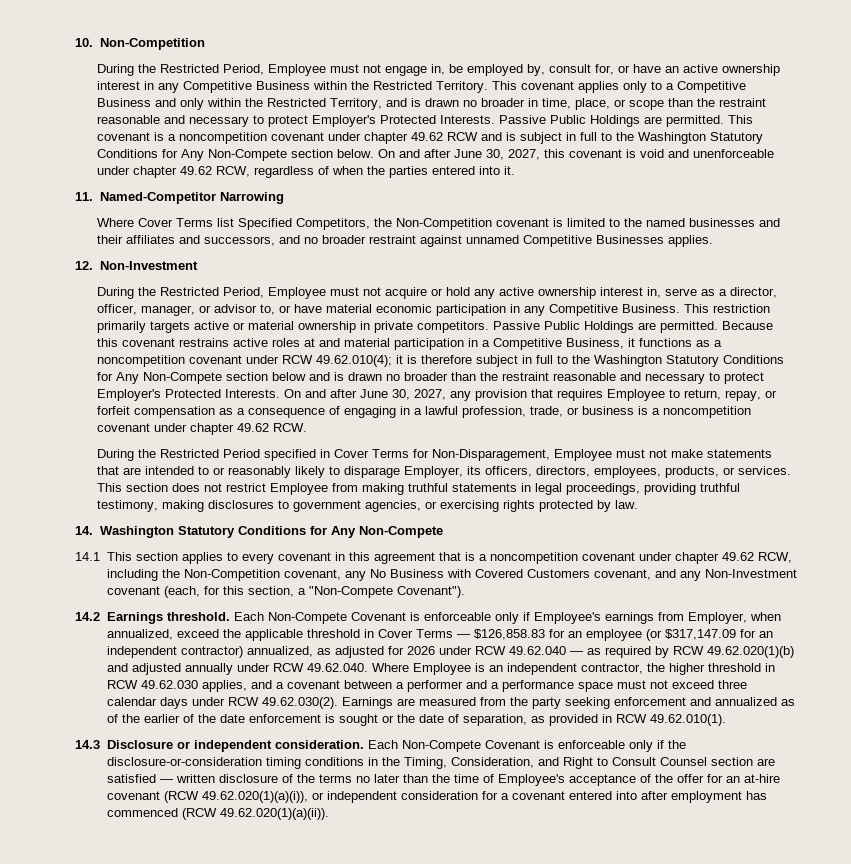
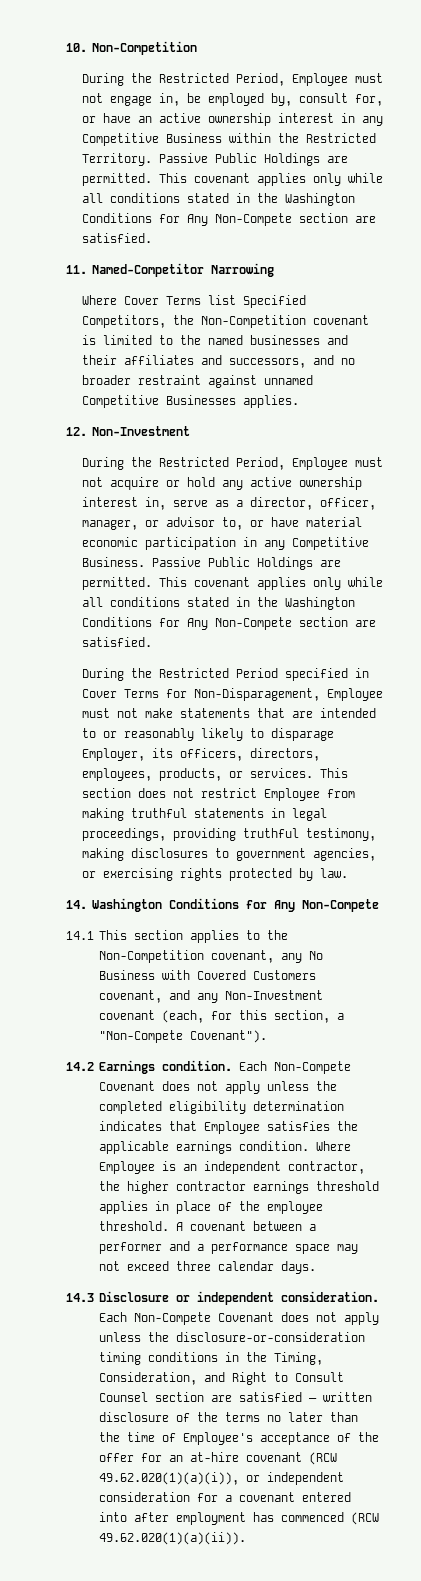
[491,81,746,93] [96,98,766,110] [96,115,753,127] [96,132,763,144] [96,149,774,161] [96,166,515,178] This covenant applies only to a Competitive Business and only within the Restricted Territory, and is drawn no broader in time, place, or scope than the restraint reasonable and necessary to protect Employer's Protected Interests. Passive Public Holdings are permitted. This covenant is a noncompetition covenant under chapter 49.62 RCW and is subject in full to the Washington Statutory Conditions for Any Non-Compete section below. On and after June 30, 2027, this covenant is void and unenforceable under chapter 49.62 RCW, regardless of when the parties entered into it. -> [159,153,349,166] [82,173,384,186] [82,193,356,206] [82,213,377,226] [82,233,153,243] Passive Public Holdings are permitted. This covenant applies only while all conditions stated in the Washington Conditions for Any Non-Compete section are satisfied.
[683,304,770,313] [96,321,773,333] [96,338,722,350] [96,355,784,367] [96,372,764,384] [96,389,777,401] [96,406,751,418] [96,423,307,435] This restriction primarily targets active or material ownership in private competitors. Passive Public Holdings are permitted. Because this covenant restrains active roles at and material participation in a Competitive Business, it functions as a noncompetition covenant under RCW 49.62.010(4); it is therefore subject in full to the Washington Statutory Conditions for Any Non-Compete section below and is drawn no broader than the restraint reasonable and necessary to protect Employer's Protected Interests. On and after June 30, 2027, any provision that requires Employee to return, repay, or forfeit compensation as a consequence of engaging in a lawful profession, trade, or business is a noncompetition covenant under chapter 49.62 RCW. -> [152,557,342,570] [82,577,384,590] [82,597,356,610] [82,617,377,630] [82,637,153,647] Passive Public Holdings are permitted. This covenant applies only while all conditions stated in the Washington Conditions for Any Non-Compete section are satisfied.
[177,526,235,538] Statutory -> (163, 905) none
[241,552,792,564] [106,569,158,581] every covenant in this agreement that is a noncompetition covenant under chapter 49.62 RCW, including -> (261, 935) none
[166,612,781,624] [106,629,773,641] [106,646,794,658] [106,663,368,675] threshold. Each Non-Compete Covenant is enforceable only if Employee's earnings from Employer, when annualized, exceed the applicable threshold in Cover Terms — $126,858.83 for an employee (or $317,147.09 for an independent contractor) annualized, as adjusted for 2026 under RCW 49.62.040 — as required by RCW 49.62.020(1)(b) and adjusted annually under RCW 49.62.040. -> [162,1060,352,1074] [99,1081,338,1094] [99,1101,345,1114] [99,1121,359,1134] [99,1141,310,1154] condition. Each Non-Compete Covenant does not apply unless the completed eligibility determination indicates that Employee satisfies the applicable earnings condition.
[707,663,775,672] [106,680,284,692] threshold in RCW 49.62.030 applies, and a -> [176,1181,380,1194] [99,1201,324,1214] [99,1221,184,1231] contractor earnings threshold applies in place of the employee threshold. A
[616,680,646,689] must -> [337,1244,359,1254] may
[159,697,795,709] [106,714,726,726] days under RCW 49.62.030(2). Earnings are measured from the party seeking enforcement and annualized as of the earlier of the date enforcement is sought or the date of separation, as provided in RCW 49.62.010(1). -> [281,1261,317,1274] days.
[543,740,664,752] is enforceable only if -> [281,1312,380,1325] [99,1332,142,1342] does not apply unless

